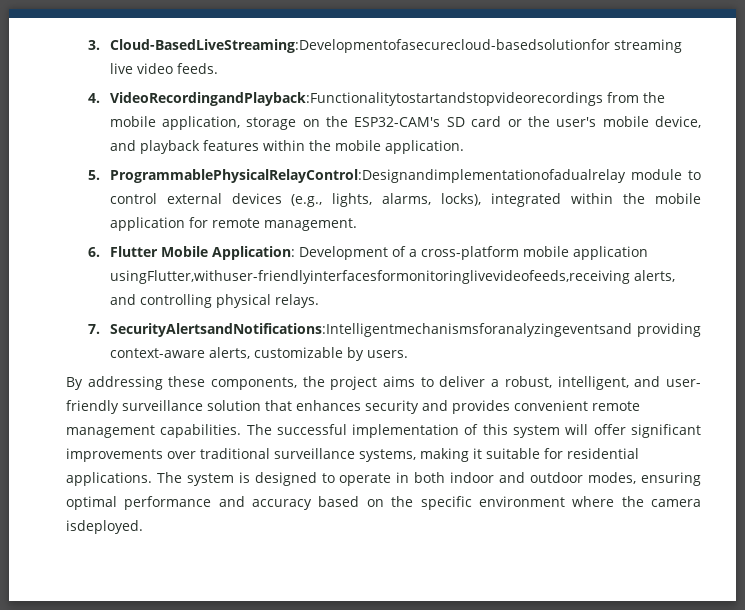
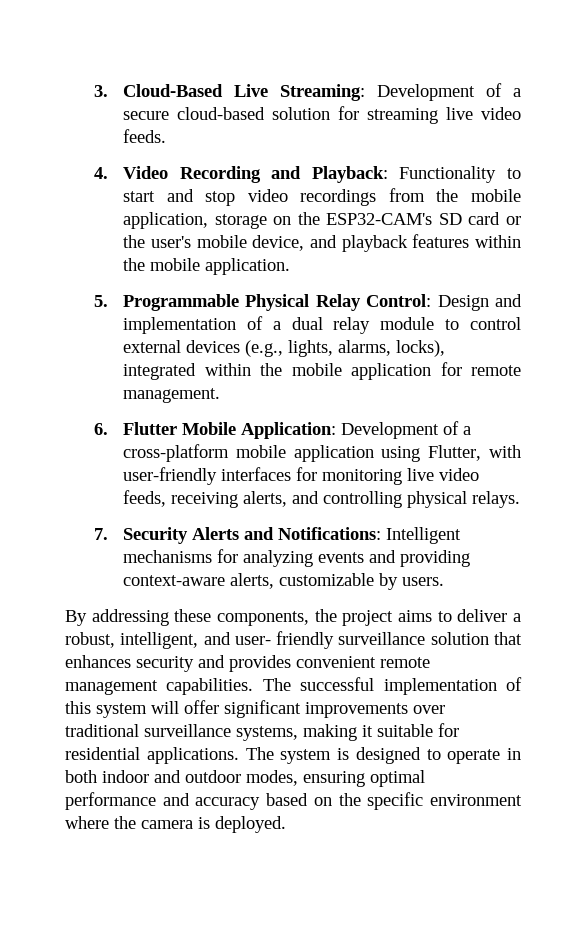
[109,39,610,53] Cloud-BasedLiveStreaming:Developmentofasecurecloud-basedsolutionfor -> [123,83,521,101] [123,106,360,120] Cloud-Based Live Streaming: Development of a secure cloud-based solution for
[109,92,603,106] VideoRecordingandPlayback:Functionalitytostartandstopvideorecordings -> [123,166,521,183] [123,189,377,206] Video Recording and Playback: Functionality to start and stop video recordings
[109,169,626,183] ProgrammablePhysicalRelayControl:Designandimplementationofadualrelay -> [123,294,522,311] [123,316,371,334] Programmable Physical Relay Control: Design and implementation of a dual relay
[109,270,630,284] usingFlutter,withuser-friendlyinterfacesformonitoringlivevideofeeds,receiving -> [381,445,521,462] [123,467,480,485] [123,490,239,508] using Flutter, with user-friendly interfaces for monitoring live video feeds, receiving
[109,323,632,337] SecurityAlertsandNotifications:Intelligentmechanismsforanalyzingeventsand -> [123,527,462,544] [123,549,397,567] Security Alerts and Notifications: Intelligent mechanisms for analyzing events and
[65,520,143,534] isdeployed. -> [198,816,287,833] is deployed.

